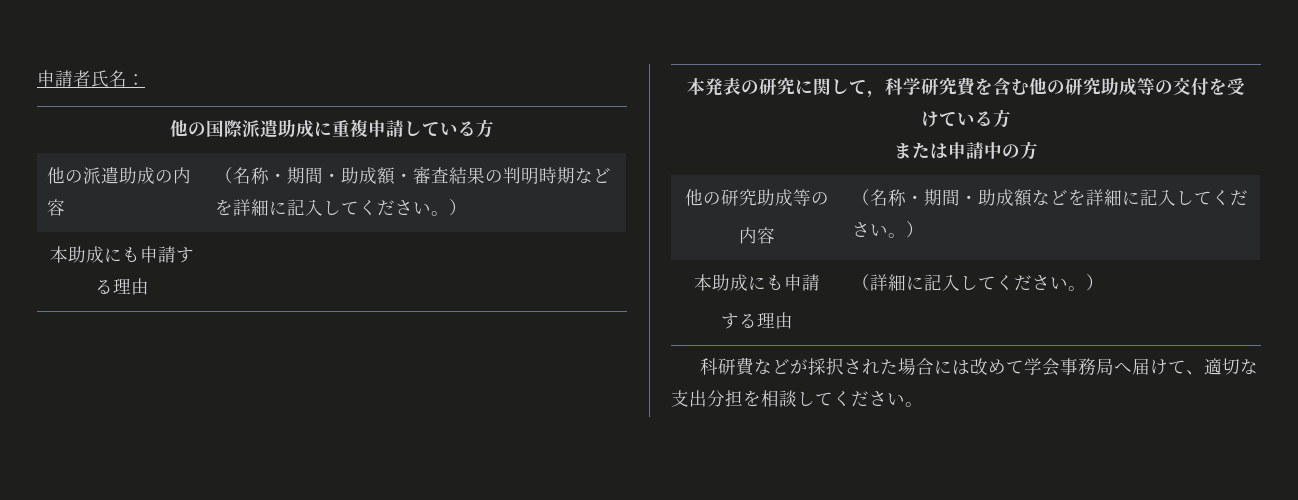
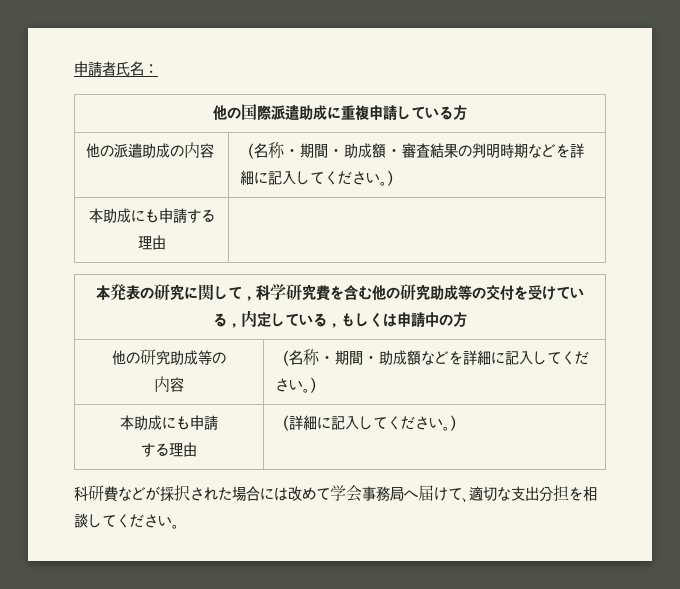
[993,109,1011,128] [894,142,930,159] 方 // また -> [227,310,383,328] ，内定している，もしく

